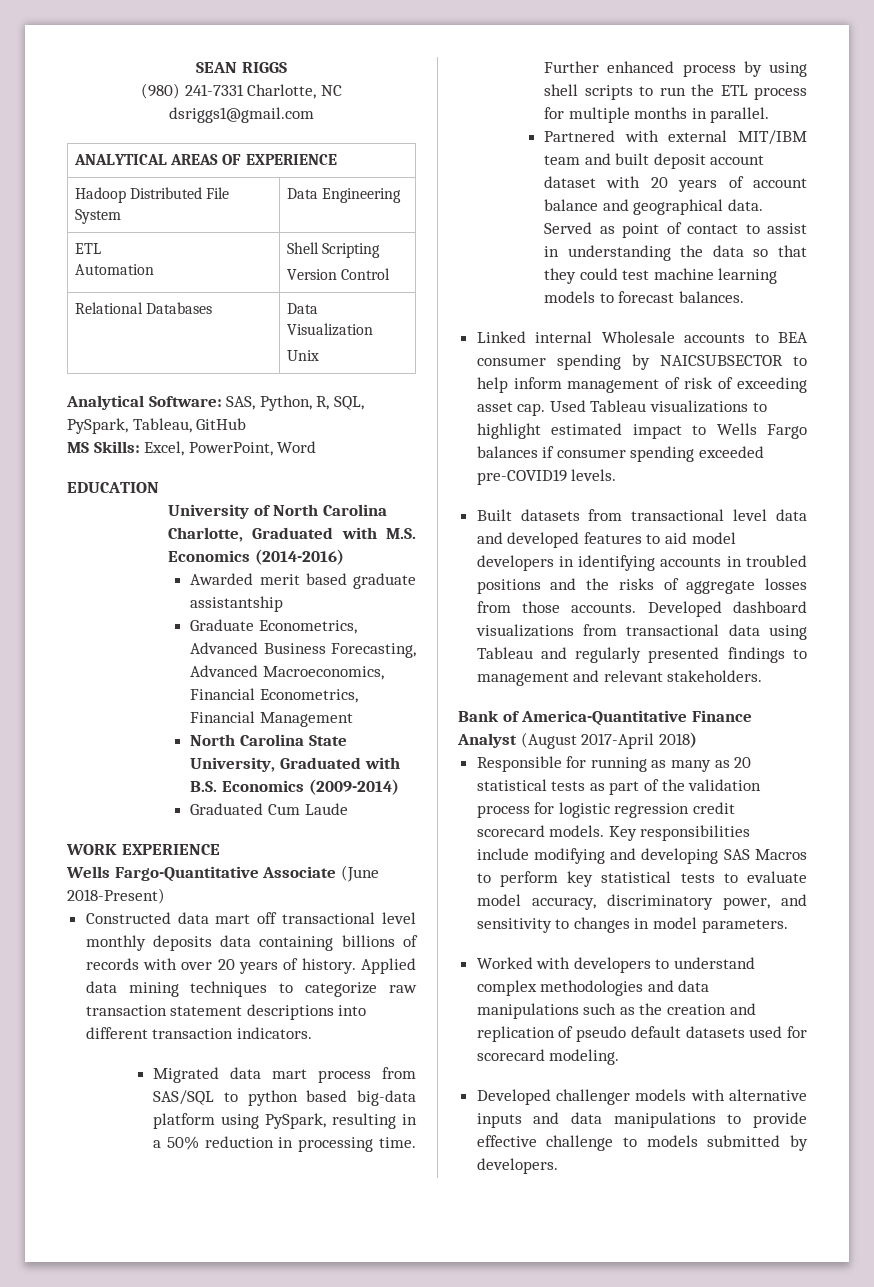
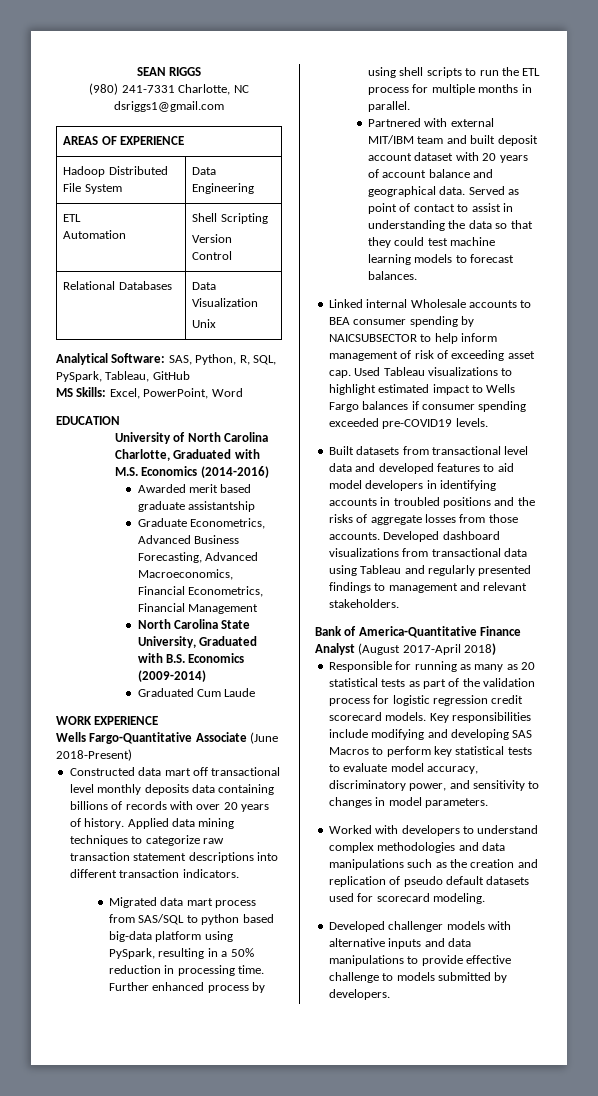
[74,154,168,165] ANALYTICAL -> (224, 106) none

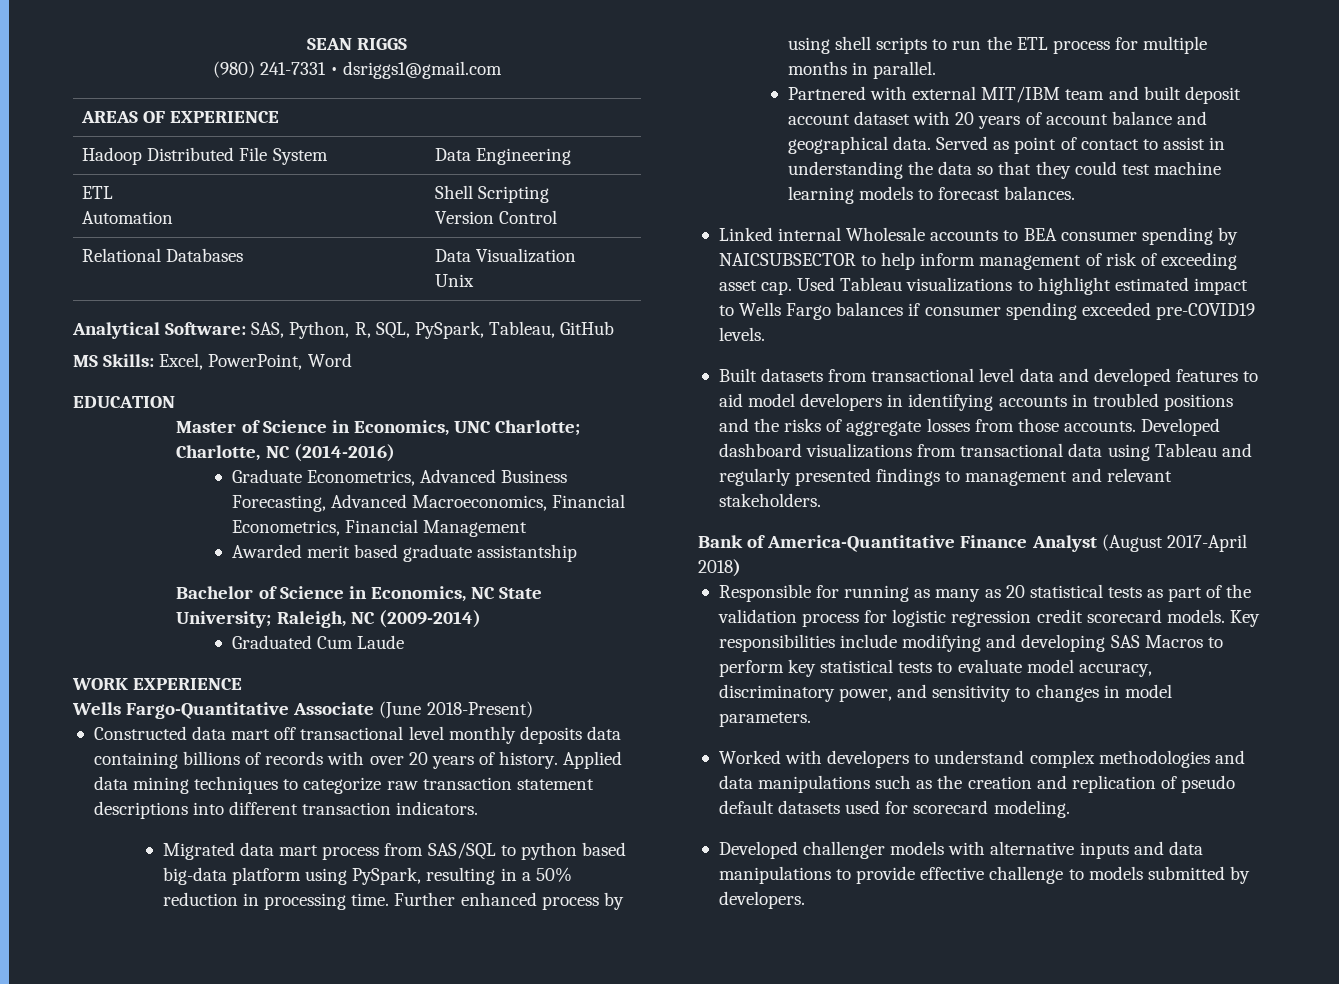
[178,84,249,95] Charlotte, NC -> [330,67,339,75] •
[115,432,269,444] [115,449,260,461] [115,466,269,478] [137,484,252,493] [137,501,255,512] University of North Carolina Charlotte, Graduated with M.S. Economics (2014-2016) // Awarded merit based graduate assistantship -> [176,420,581,436] [176,444,395,462] Master of Science in Economics, UNC Charlotte; Charlotte, NC (2014-2016)
[137,619,251,629] [137,636,257,648] [137,653,245,663] North Carolina State University, Graduated with B.S. Economics -> [231,544,578,562] [176,586,543,602] [176,611,375,628] Awarded merit based graduate assistantship // Bachelor of Science in Economics, NC State University; Raleigh, NC

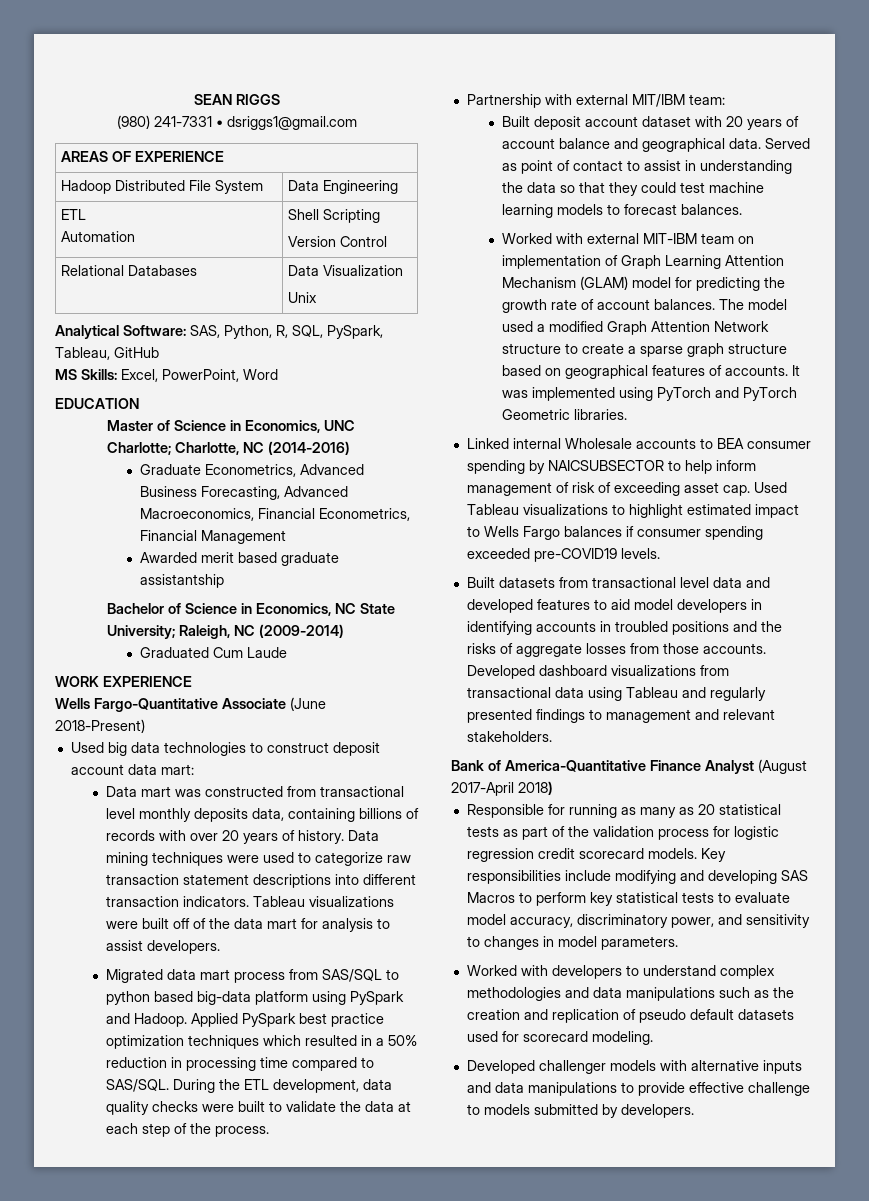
[93,726,297,740] Constructed data mart off -> [70,742,380,756] [70,764,194,775] [105,786,316,797] Used big data technologies to construct deposit account data mart: // Data mart was constructed from
[586,726,621,740] data -> [251,808,284,821] data,
[563,751,623,769] [93,776,279,794] Applied data mining techniques -> [347,830,379,841] [105,852,294,866] Data mining techniques were used
(479, 808) none -> [252,896,394,907] [105,918,390,932] [105,940,220,954] Tableau visualizations were built off of the data mart for analysis to assist developers.
[352,867,496,885] PySpark, resulting -> [349,991,404,1005] [105,1013,384,1027] [105,1035,357,1049] PySpark and Hadoop. Applied PySpark best practice optimization techniques which resulted
[351,892,624,910] [787,36,1208,54] [787,61,937,79] [787,86,1181,103] time. Further enhanced process by using shell scripts to run the ETL process for multiple months in parallel. // Partnered with external MIT/IBM team and built -> [259,1057,374,1071] [105,1079,392,1093] [105,1101,411,1115] [105,1123,269,1137] [466,94,725,108] [501,116,530,127] time compared to SAS/SQL. During the ETL development, data quality checks were built to validate the data at each step of the process. // Partnership with external MIT/IBM team: // Built
(1076, 193) none -> [501,233,754,244] [501,255,784,269] [501,276,785,291] [501,299,787,313] [501,321,769,335] [501,343,787,357] [501,365,800,379] [501,387,797,401] [501,409,627,420] // Worked with external MIT-IBM team on implementation of Graph Learning Attention Mechanism (GLAM) model for predicting the growth rate of account balances. The model used a modified Graph Attention Network structure to create a sparse graph structure based on geographical features of accounts. It was implemented using PyTorch and PyTorch Geometric libraries.

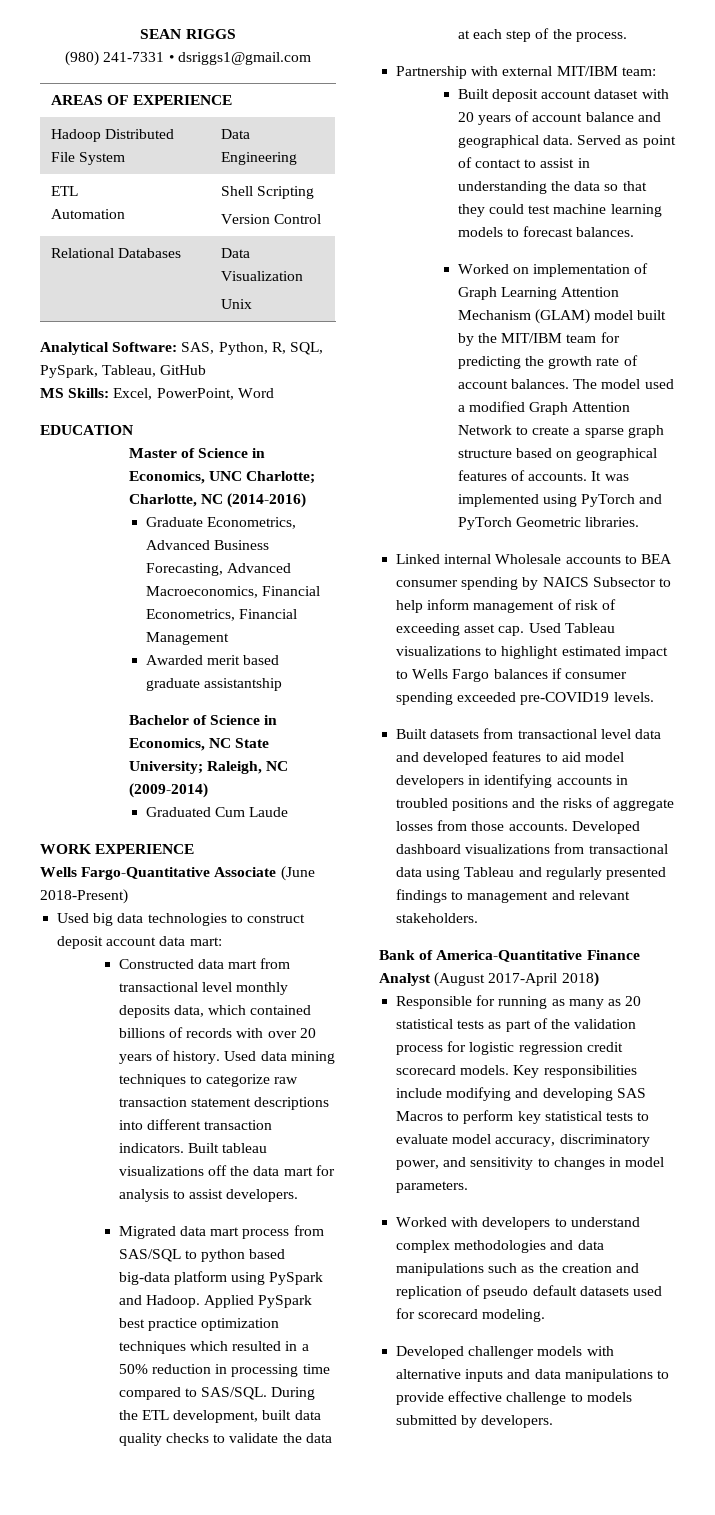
[105,786,283,797] Data mart was constructed -> [118,959,258,969] Constructed data mart
[287,808,355,822] containing -> [208,1005,312,1015] which contained
[347,830,379,841] [105,852,294,866] Data mining techniques were used -> [224,1051,335,1064] [118,1074,186,1087] Used data mining techniques
[252,896,394,907] [105,918,206,929] Tableau visualizations were built off of -> [187,1143,268,1153] [118,1165,227,1176] Built tableau visualizations off
(359, 1086) none -> [262,1410,292,1420] built
[201,1101,265,1112] were built -> (209, 1438) none
[555,233,734,244] with external MIT-IBM team -> (509, 269) none
(671, 282) none -> [637,310,667,320] [457,333,597,346] built by the MIT/IBM team
[501,343,561,354] structure -> (512, 430) none
[547,460,664,471] NAICSUBSECTOR -> [542,577,656,587] NAICS Subsector

